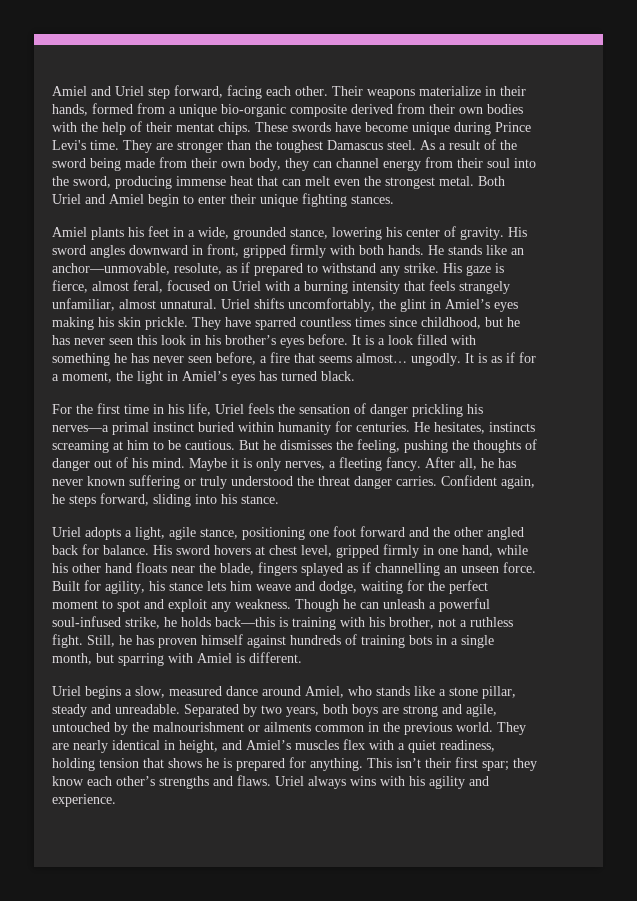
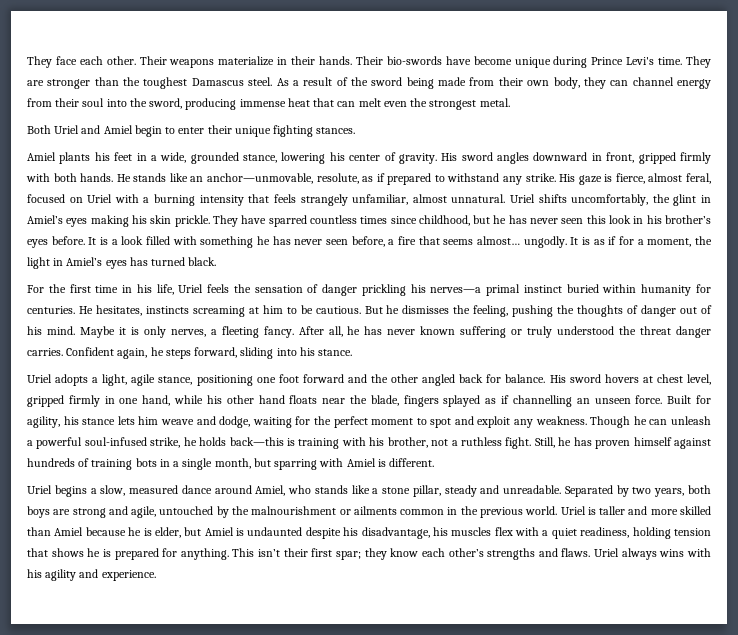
[52,85,262,99] Amiel and Uriel step forward, facing -> [27,56,77,68] They face
[52,103,523,117] [52,121,331,135] hands, formed from a unique bio-organic composite derived from their own bodies with the help of their mentat chips. These swords -> [319,56,442,65] hands. Their bio-swords
(474, 181) none -> (510, 102) //
[497,722,526,735] [52,740,291,753] They are nearly identical in height, and Amiel’s -> [560,506,712,515] [27,527,448,539] Uriel is taller and more skilled than Amiel because he is elder, but Amiel is undaunted despite his disadvantage, his

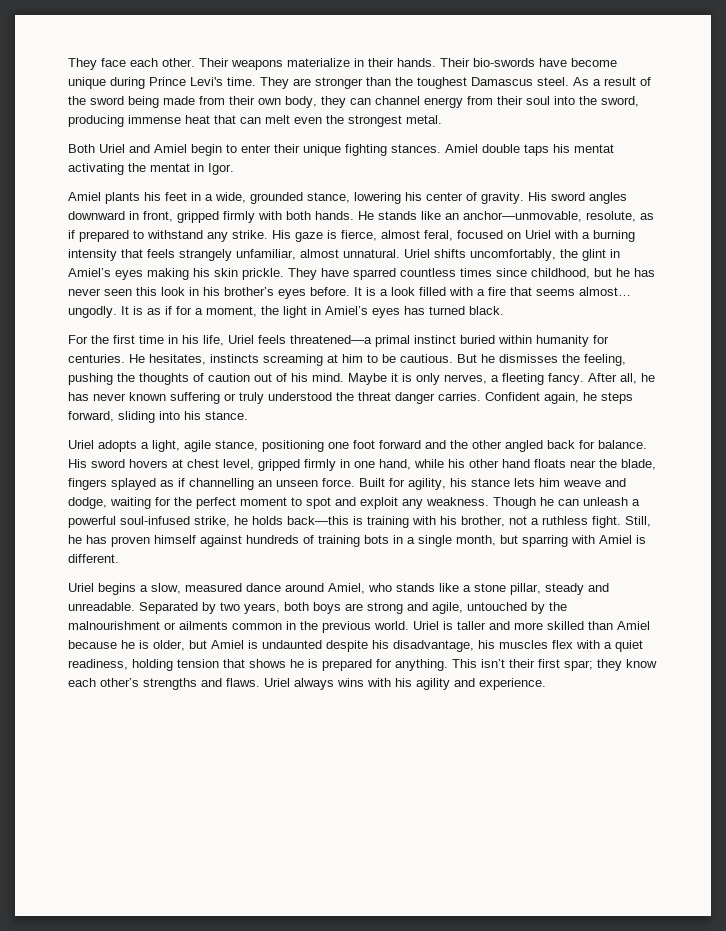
(356, 130) none -> [445,144,614,156] [68,163,234,175] Amiel double taps his mentat activating the mentat in Igor.
[200,236,385,248] something he has never seen before, -> (473, 291) none
[233,284,482,296] the sensation of danger prickling his nerves—a -> [290,335,372,344] threatened—a
[641,305,677,317] danger -> [208,373,250,382] caution
[154,527,181,538] elder, -> [153,640,185,651] older,

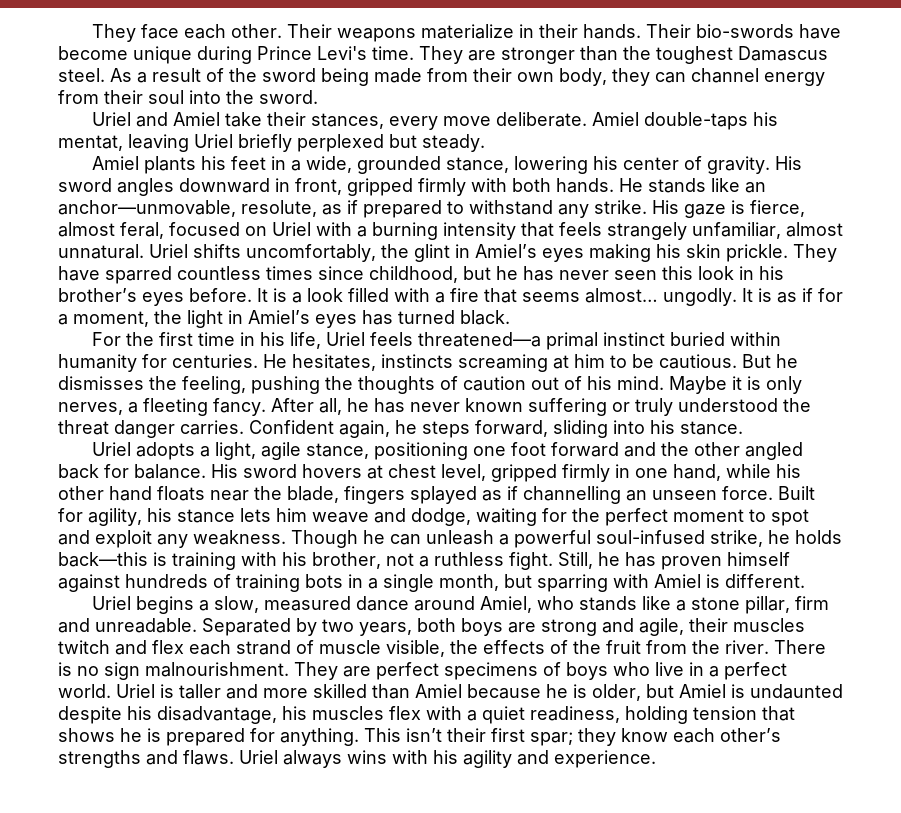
[601,96,639,107] [68,115,442,127] [68,144,614,156] [68,163,234,175] sword, producing immense heat that can melt even the strongest metal. // Both Uriel and Amiel begin to enter their unique fighting stances. Amiel double taps his mentat activating the mentat in Igor. -> [259,90,318,104] [91,112,778,130] [58,134,485,152] sword. // Uriel and Amiel take their stances, every move deliberate. Amiel double-taps his mentat, leaving Uriel briefly perplexed but steady.
[545,583,584,595] steady -> [794,596,829,610] firm
[467,602,567,614] [68,621,371,633] untouched by the malnourishment or ailments common in the previous -> [689,618,805,632] [58,640,826,657] [58,662,787,680] their muscles twitch and flex each strand of muscle visible, the effects of the fruit from the river. There is no sign malnourishment. They are perfect specimens of boys who live in a perfect

